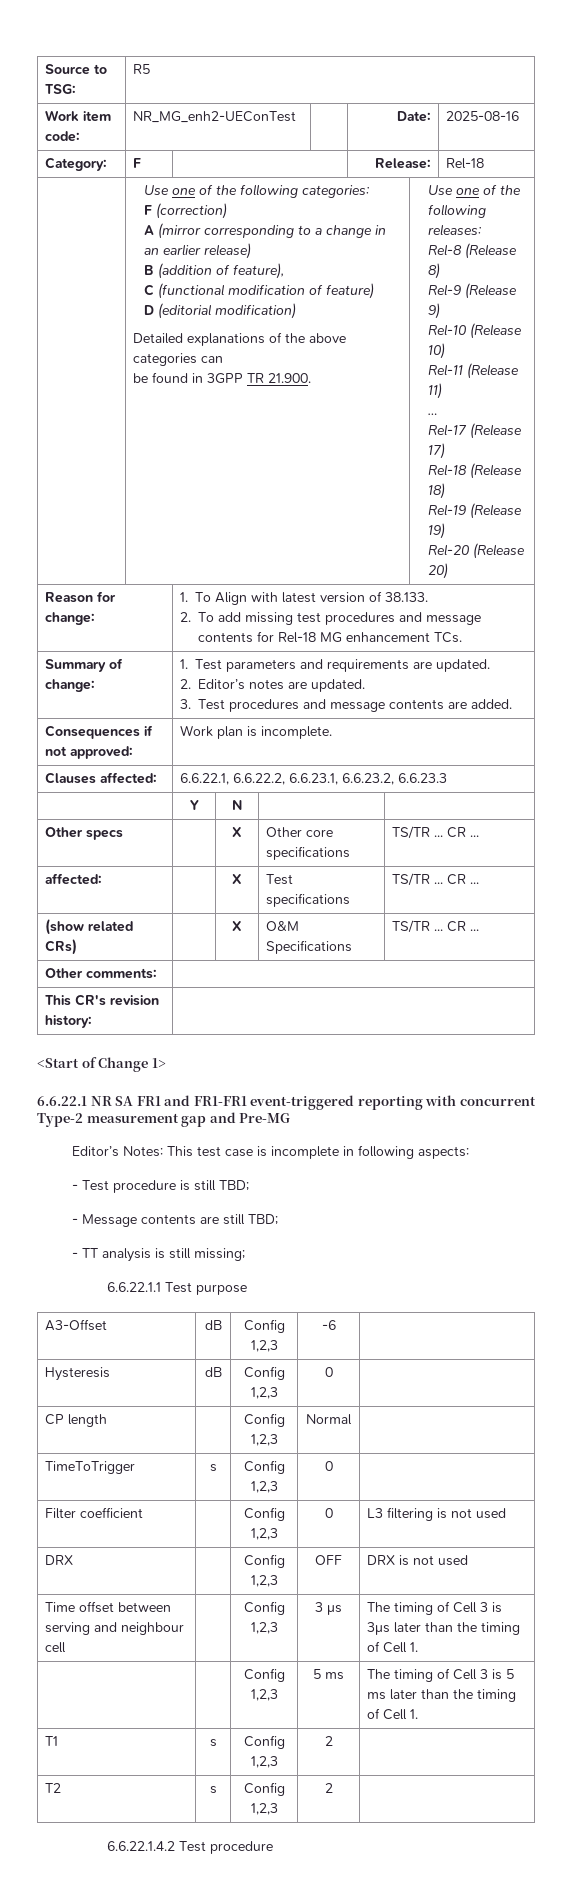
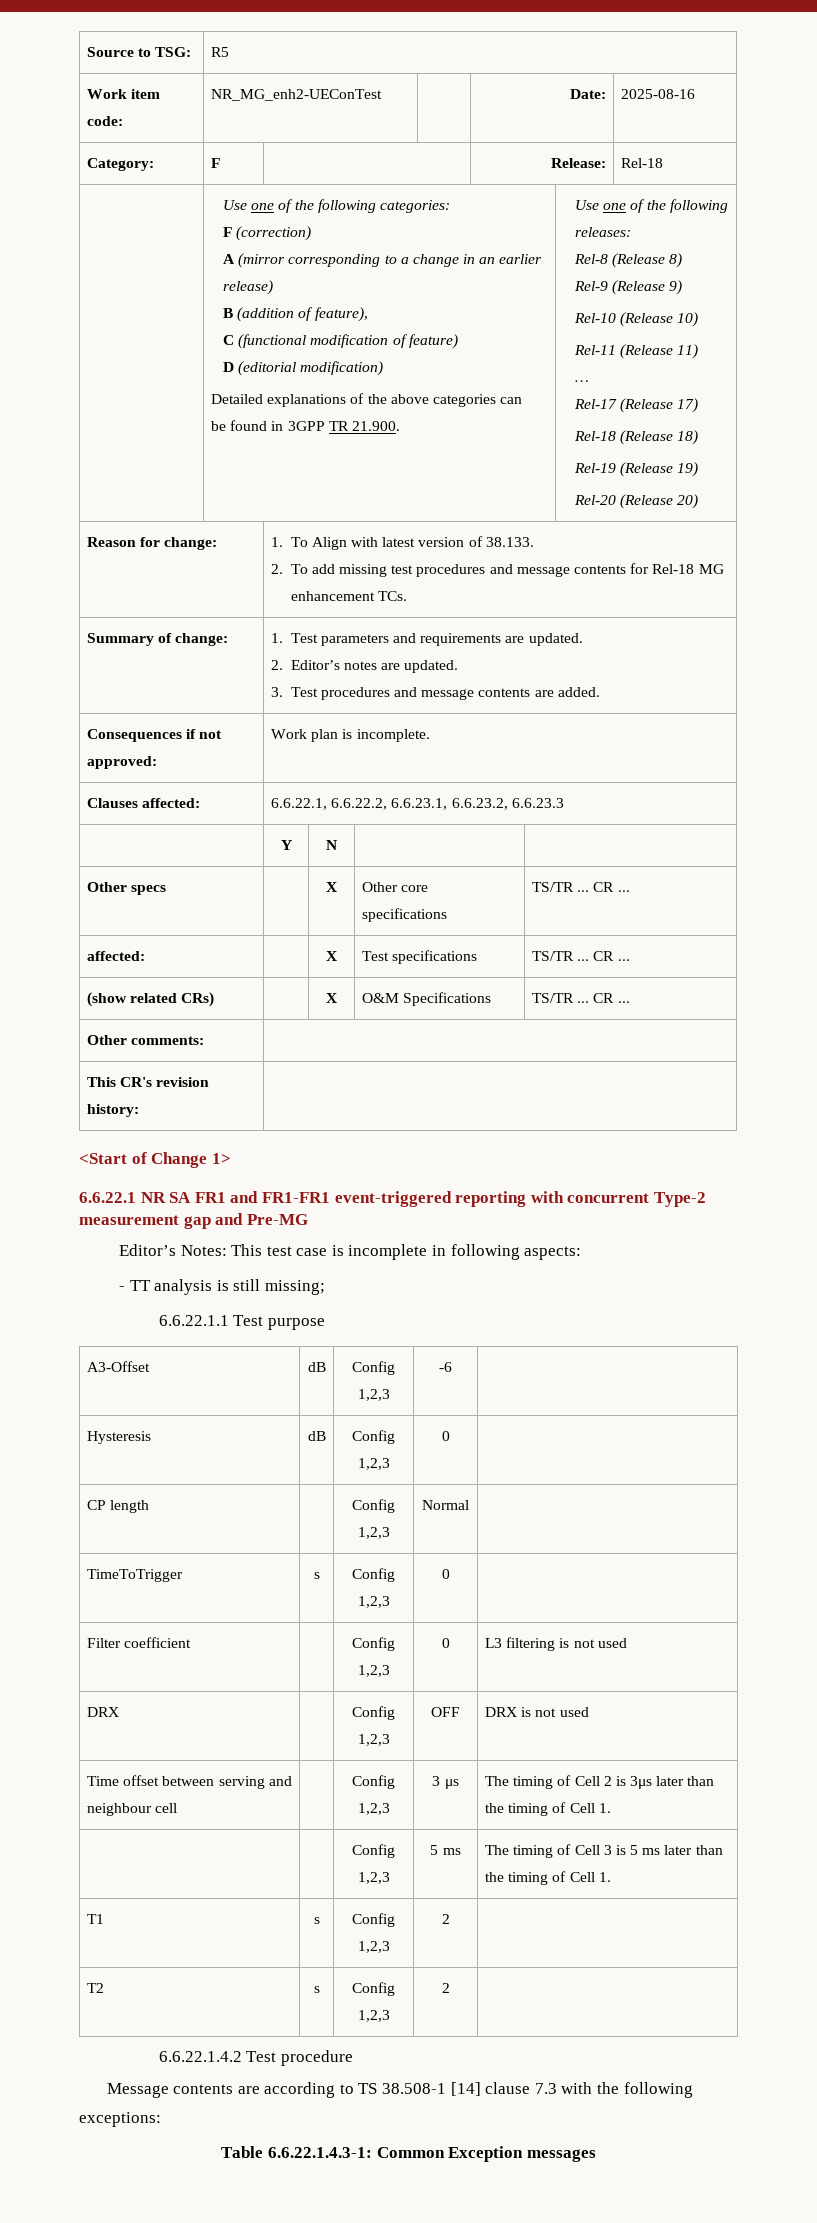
[71,1180,249,1193] [71,1214,278,1227] // - Test procedure is still TBD; // - Message contents are still TBD; -> (582, 1253) none
[480,1602,489,1612] 3 -> [603,1776,612,1786] 2
(273, 1847) none -> [106,2082,693,2098] [79,2112,161,2127] [221,2146,596,2162] // Message contents are according to TS 38.508-1 [14] clause 7.3 with the following exceptions: // Table 6.6.22.1.4.3-1: Common Exception messages

